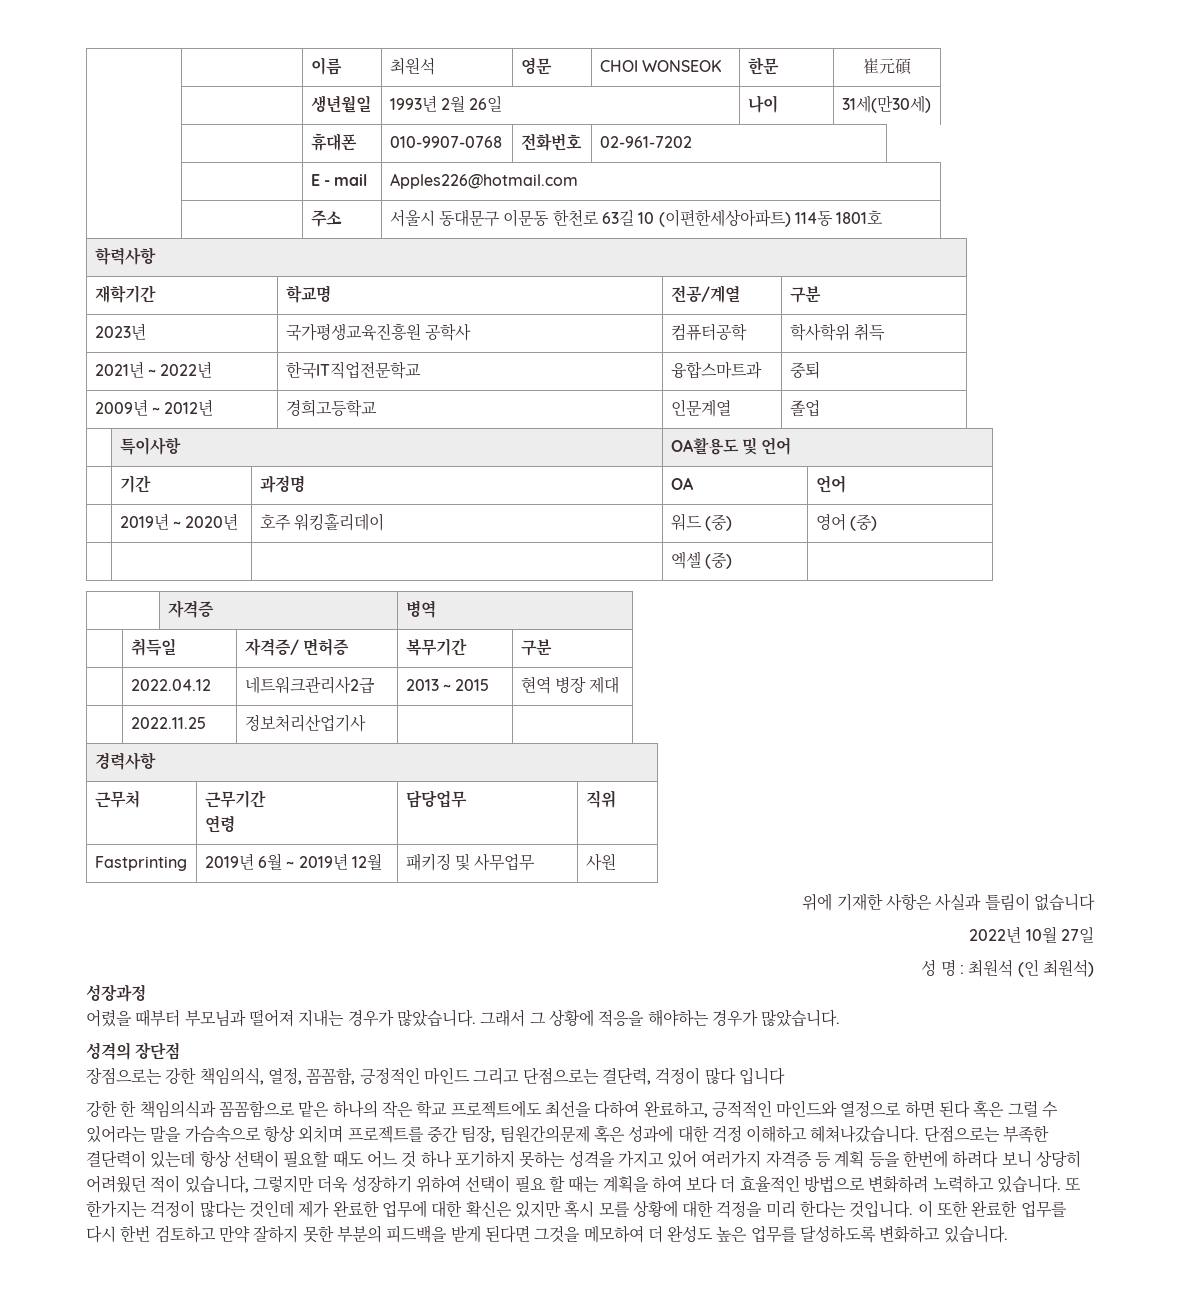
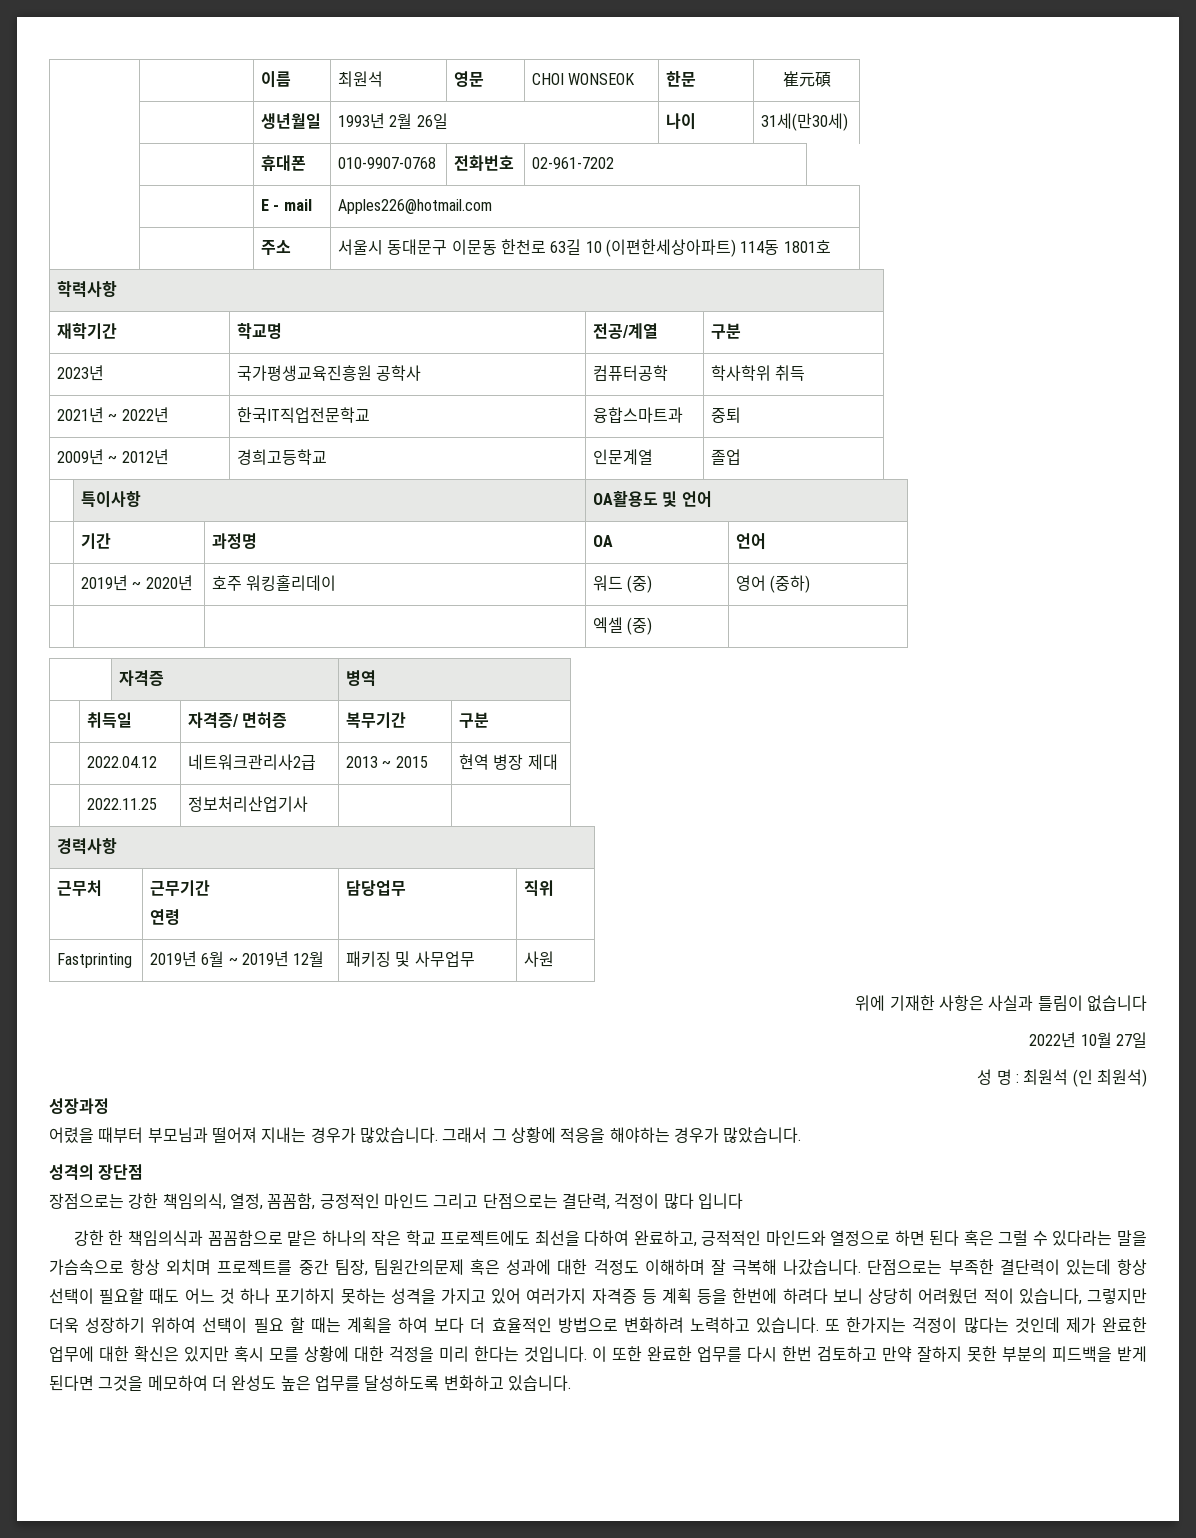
[850,514,878,531] (중) -> [770,575,811,593] (중하)
[86,1125,147,1143] 있어라는 -> [1052,1230,1113,1246] 있다라는
[711,1125,920,1143] 걱정 이해하고 헤쳐나갔습니다. -> [593,1259,862,1275] 걱정도 이해하며 잘 극복해 나갔습니다.

